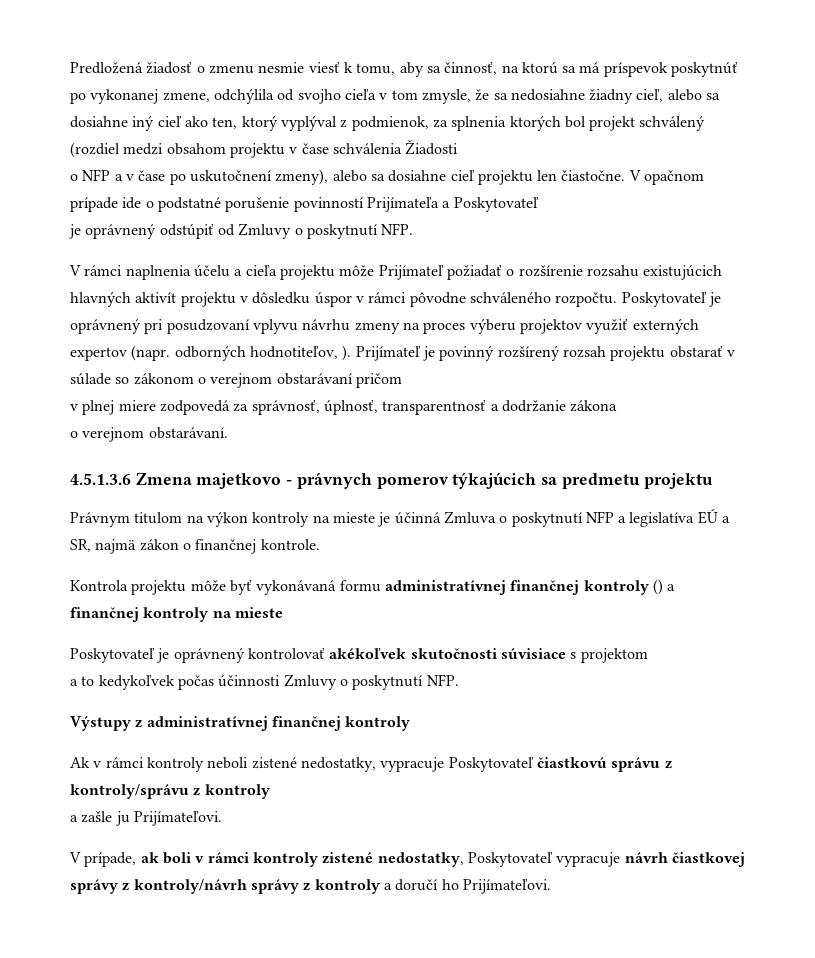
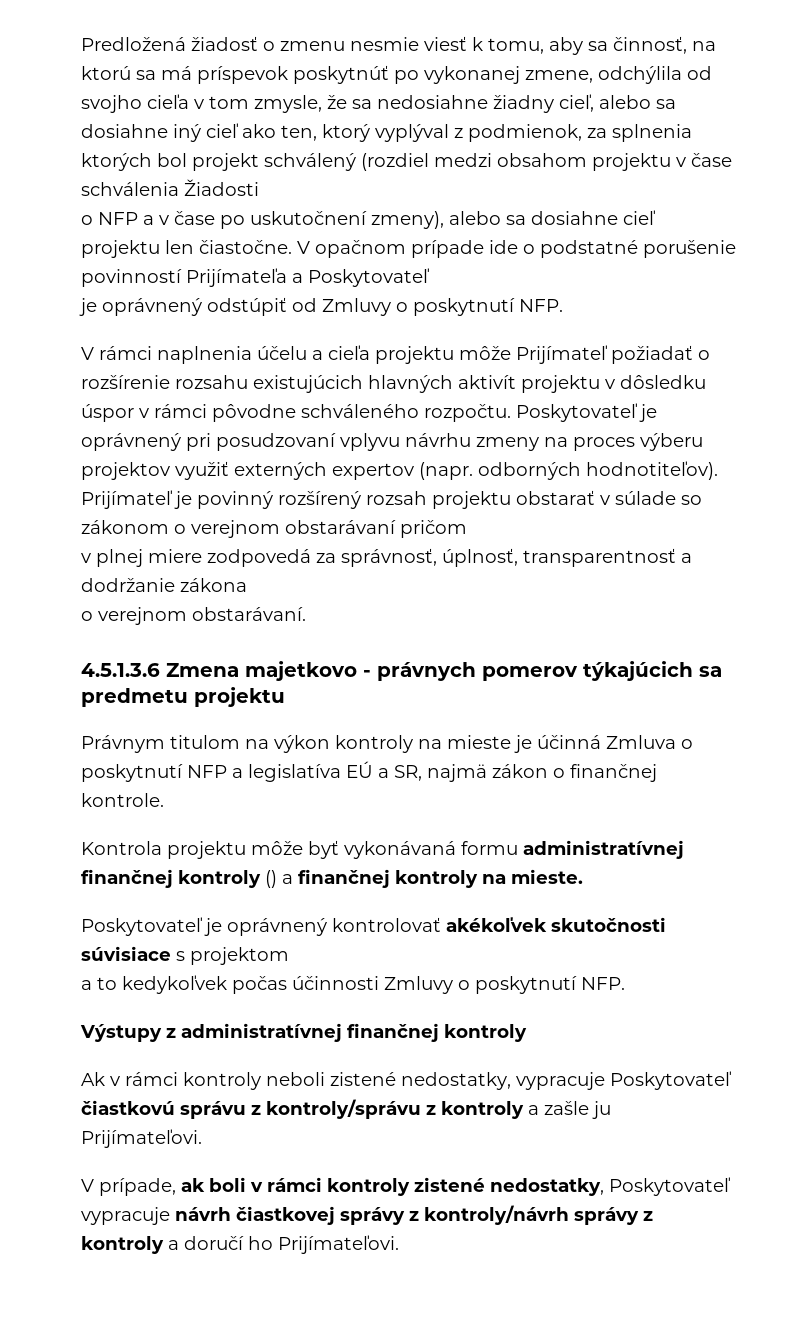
[249,345,352,361] hodnotiteľov, ). -> [586,461,718,480] hodnotiteľov).
[234,607,283,618] mieste -> [511,869,583,884] mieste.
(270, 791) // -> (524, 1110) none

